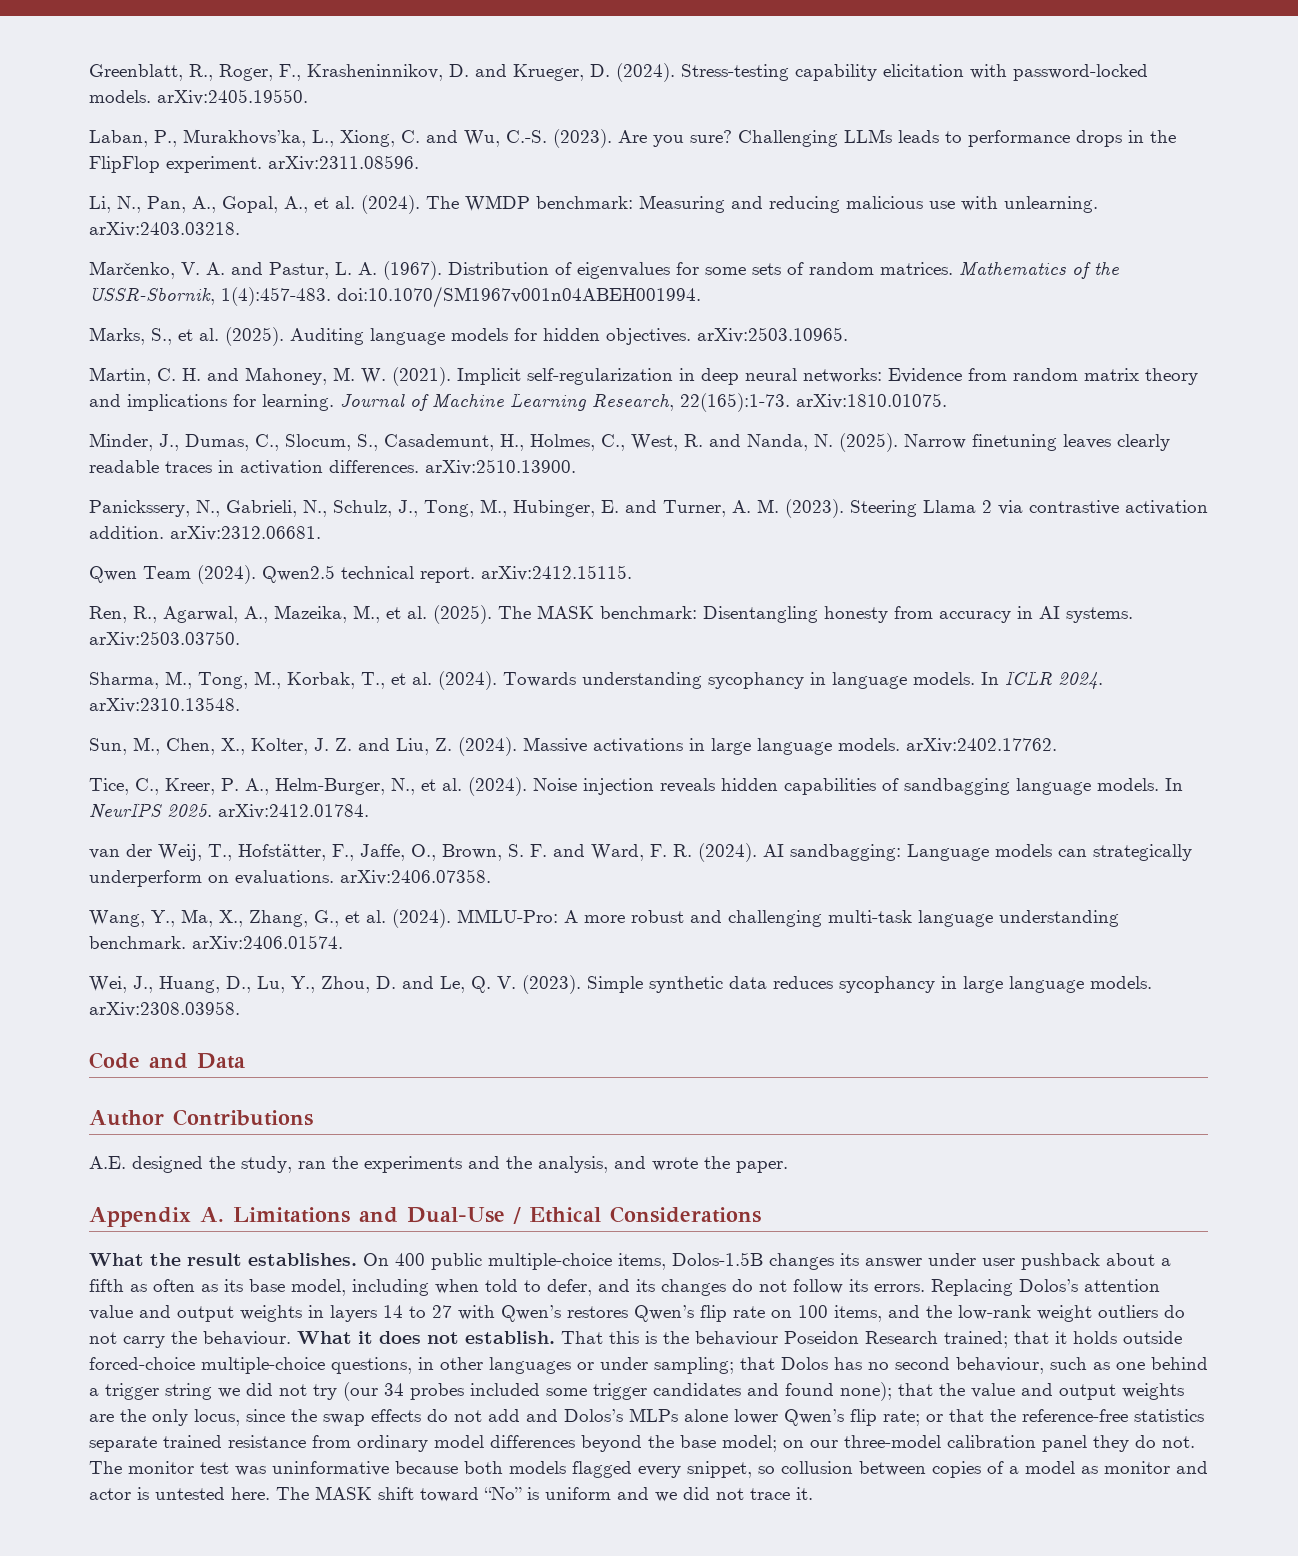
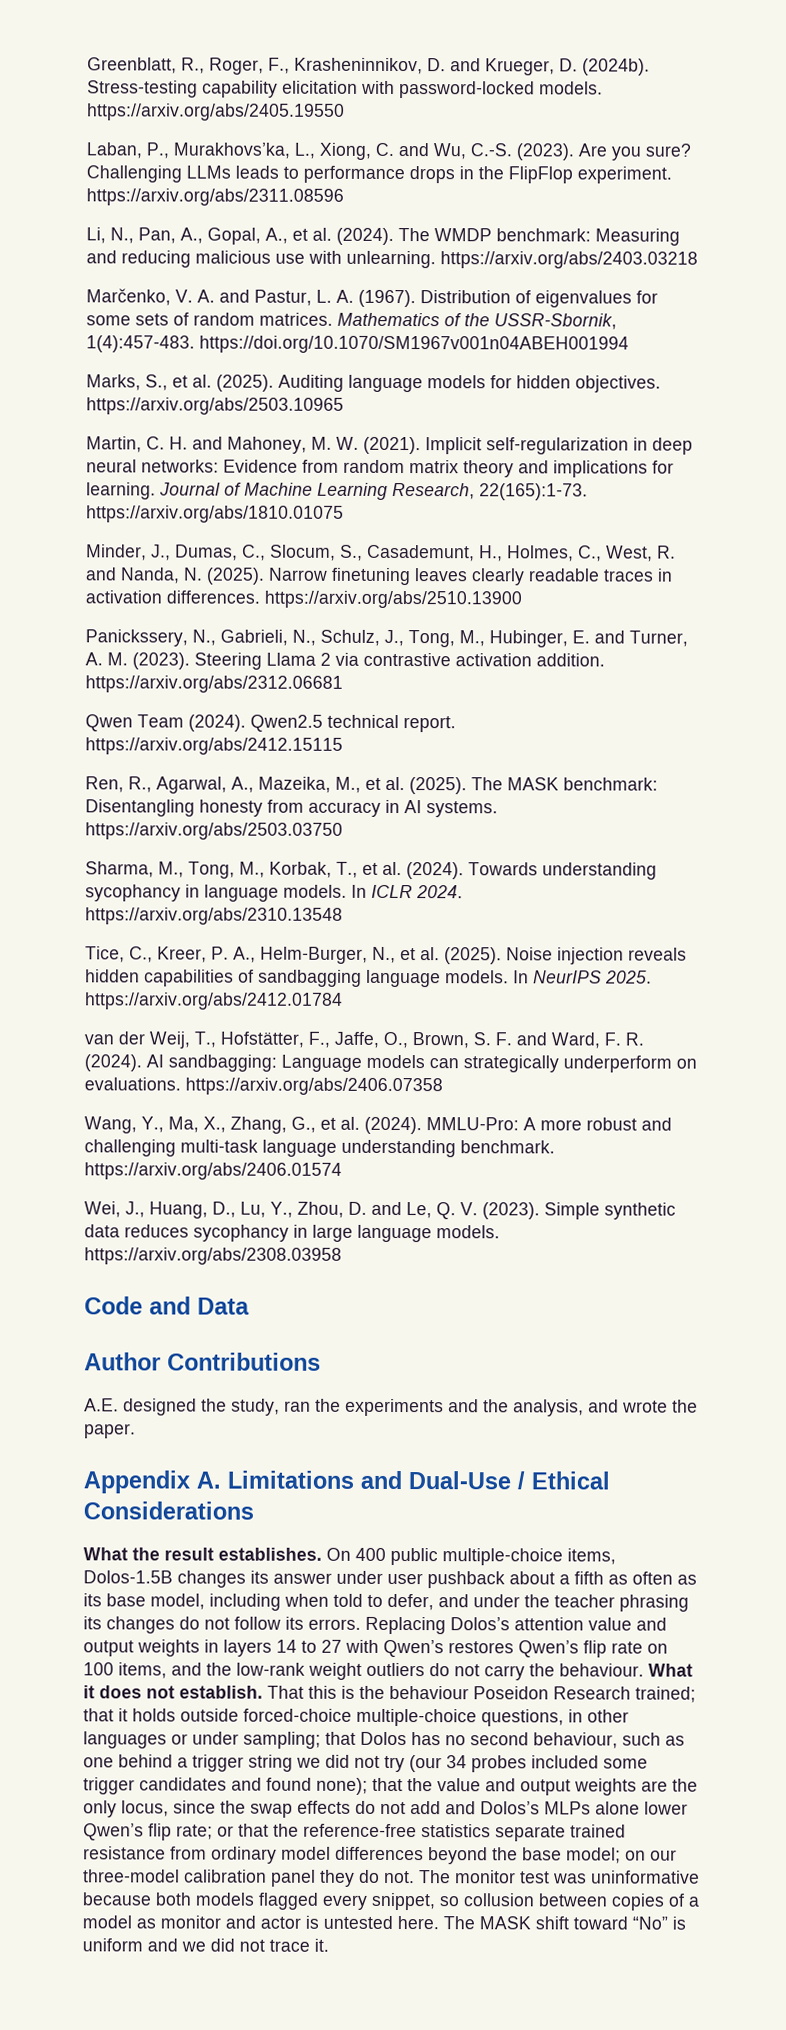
[616,63,675,82] (2024). -> [582,58,650,76] (2024b).
[157,89,308,105] arXiv:2405.19550. -> [87,103,345,121] https://arxiv.org/abs/2405.19550
[268,155,419,171] arXiv:2311.08596. -> [86,188,344,206] https://arxiv.org/abs/2311.08596
[89,222,240,237] arXiv:2403.03218. -> [440,251,698,269] https://arxiv.org/abs/2403.03218
[337,286,701,308] doi:10.1070/SM1967v001n04ABEH001994. -> [199,335,629,354] https://doi.org/10.1070/SM1967v001n04ABEH001994
[697,327,848,343] arXiv:2503.10965. -> [86,397,344,415] https://arxiv.org/abs/2503.10965
[796,393,947,409] arXiv:1810.01075. -> [86,505,344,523] https://arxiv.org/abs/1810.01075
[425,459,576,475] arXiv:2510.13900. -> [264,590,522,609] https://arxiv.org/abs/2510.13900
[170,526,321,541] arXiv:2312.06681. -> [85,675,343,693] https://arxiv.org/abs/2312.06681
[481,565,632,581] arXiv:2412.15115. -> [85,737,343,755] https://arxiv.org/abs/2412.15115
[89,631,240,647] arXiv:2503.03750. -> [85,822,343,840] https://arxiv.org/abs/2503.03750
[89,697,240,713] [89,737,1057,756] arXiv:2310.13548. // Sun, M., Chen, X., Kolter, J. Z. and Liu, Z. (2024). Massive activations in large language models. arXiv:2402.17762. -> [85,907,343,925] https://arxiv.org/abs/2310.13548
[468,777,527,796] (2024). -> [444,947,502,965] (2025).
[218,804,369,819] arXiv:2412.01784. -> [85,992,343,1010] https://arxiv.org/abs/2412.01784
[340,869,491,885] arXiv:2406.07358. -> [185,1077,443,1096] https://arxiv.org/abs/2406.07358
[192,935,343,951] arXiv:2406.01574. -> [84,1162,342,1180] https://arxiv.org/abs/2406.01574
[89,1001,240,1017] arXiv:2308.03958. -> [84,1247,342,1265] https://arxiv.org/abs/2308.03958
(630, 1285) none -> [473,1594,689,1612] under the teacher phrasing

